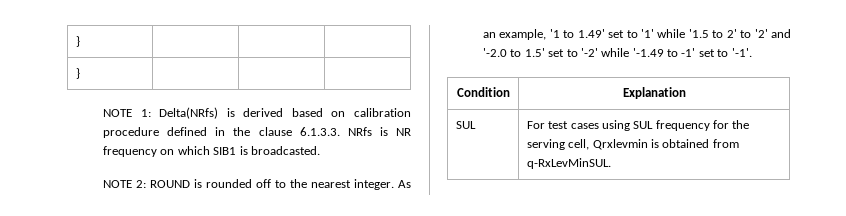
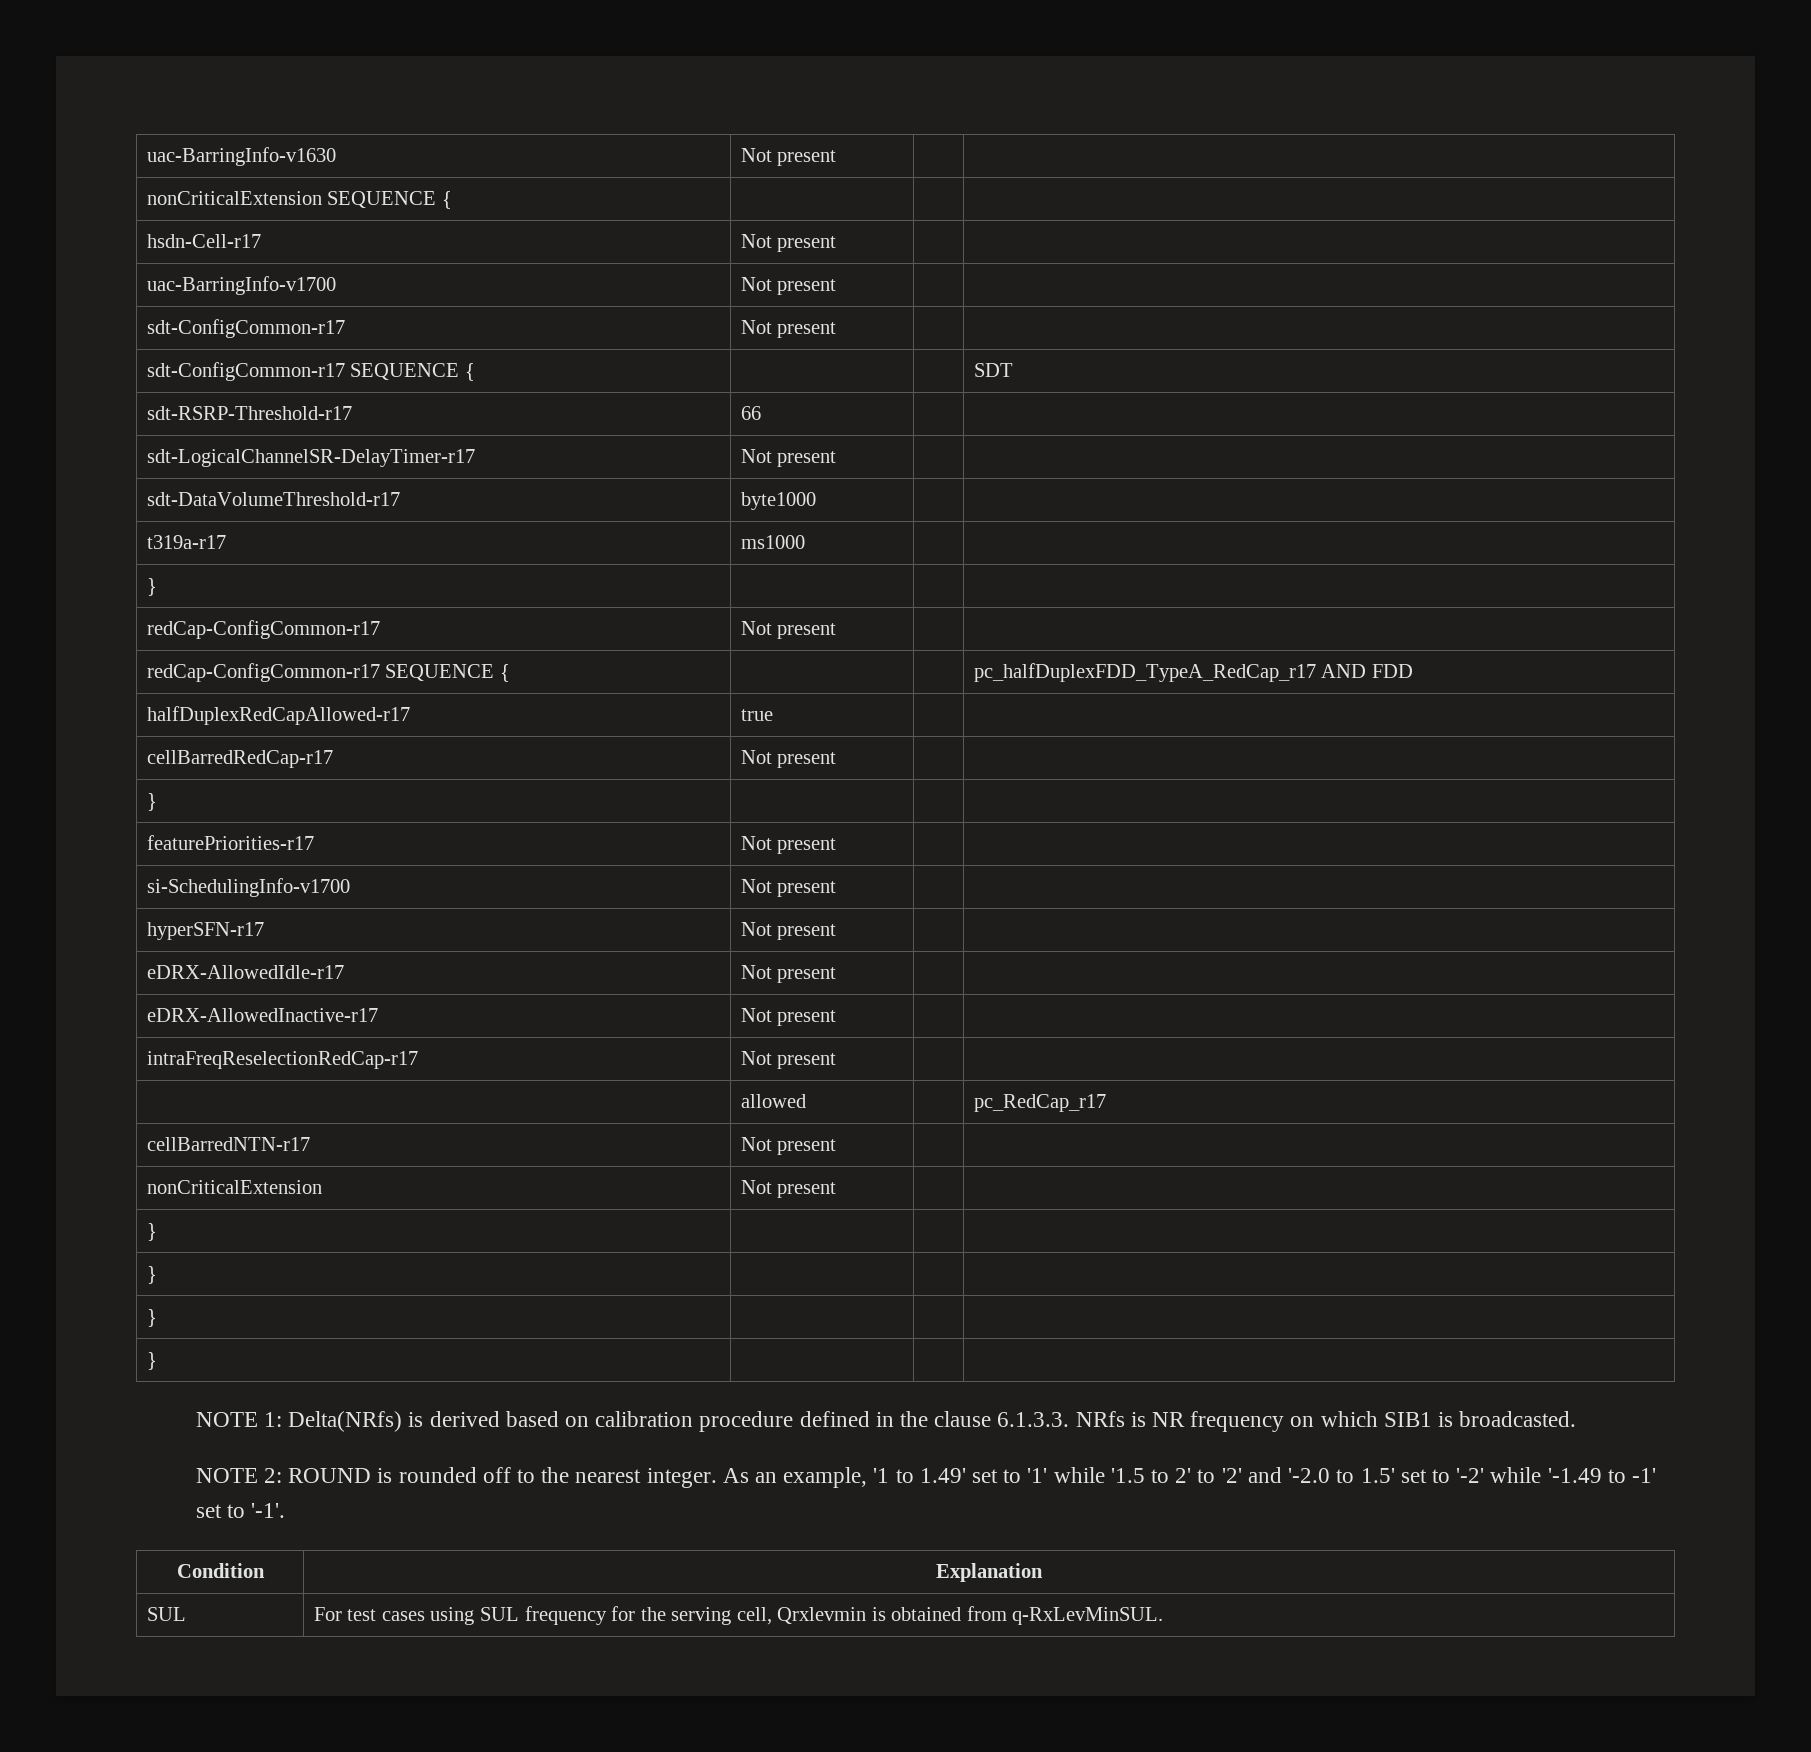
(75, 41) none -> [146,147,336,166] [740,148,837,166] [146,191,452,209] [146,234,261,248] [740,234,837,252] [146,276,336,295] [740,277,837,295] [146,319,345,338] [740,320,837,338] [146,362,475,381] [973,363,1013,377] [146,406,352,420] [740,406,761,420] [146,449,475,467] [740,449,837,467] [146,492,400,506] [740,492,816,510] [146,535,226,549] [740,535,805,549] [146,578,157,596] [146,620,380,639] [740,621,837,639] [146,663,510,682] [973,663,1413,682] [146,706,410,725] [740,709,773,721] [146,750,333,768] [740,750,837,768] [146,793,157,811] [146,835,314,850] [740,836,837,854] [146,878,350,897] [740,879,837,897] [146,922,264,940] [740,922,837,940] [146,965,344,979] [740,965,837,983] [146,1008,378,1022] [740,1008,837,1026] [146,1051,418,1069] [740,1051,837,1069] [740,1094,806,1108] [973,1094,1106,1112] [146,1137,310,1151] [740,1137,837,1155] [146,1180,322,1194] [740,1180,837,1198] [146,1223,157,1241] [146,1266,157,1284] uac-BarringInfo-v1630 | Not present | | // nonCriticalExtension SEQUENCE { | | | // hsdn-Cell-r17 | Not present | | // uac-BarringInfo-v1700 | Not present | | // sdt-ConfigCommon-r17 | Not present | | // sdt-ConfigCommon-r17 SEQUENCE { | | | SDT // sdt-RSRP-Threshold-r17 | 66 | | // sdt-LogicalChannelSR-DelayTimer-r17 | Not present | | // sdt-DataVolumeThreshold-r17 | byte1000 | | // t319a-r17 | ms1000 | | // } | | | // redCap-ConfigCommon-r17 | Not present | | // redCap-ConfigCommon-r17 SEQUENCE { | | | pc_halfDuplexFDD_TypeA_RedCap_r17 AND FDD // halfDuplexRedCapAllowed-r17 | true | | // cellBarredRedCap-r17 | Not present | | // } | | | // featurePriorities-r17 | Not present | | // si-SchedulingInfo-v1700 | Not present | | // hyperSFN-r17 | Not present | | // eDRX-AllowedIdle-r17 | Not present | | // eDRX-AllowedInactive-r17 | Not present | | // intraFreqReselectionRedCap-r17 | Not present | | // | allowed | | pc_RedCap_r17 // cellBarredNTN-r17 | Not present | | // nonCriticalExtension | Not present | | // } | | | // } | | | //

